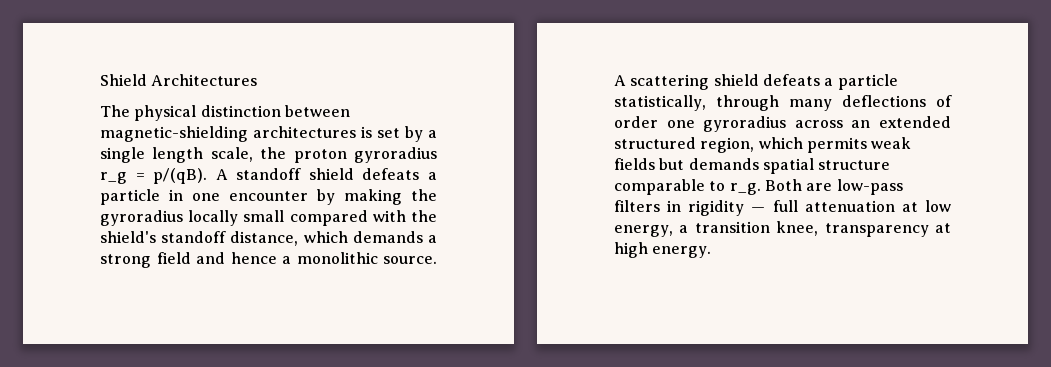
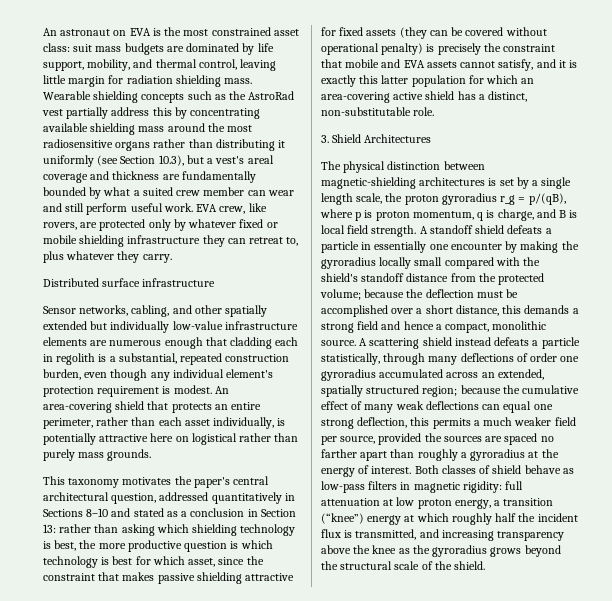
(100, 80) none -> [43,27,299,36] [43,43,274,55] [43,59,277,71] [43,75,253,87] [43,91,295,103] [42,107,261,119] [43,123,253,135] [43,139,286,151] [43,155,274,167] [43,171,256,183] [43,187,294,199] [43,203,267,215] [43,219,278,231] [43,235,299,247] [43,251,172,263] [43,278,216,287] [43,305,268,317] [43,321,298,333] [43,337,299,349] [43,353,290,365] [43,369,274,381] [43,385,229,397] [43,401,262,413] [43,417,286,429] [43,433,299,445] [43,449,152,461] [43,476,270,488] [43,492,295,504] [43,508,296,517] [43,524,296,536] [43,540,273,552] [43,556,264,568] [43,572,295,584] [321,27,547,39] [321,43,556,55] [321,59,578,71] [321,75,535,87] [321,91,528,103] [321,107,435,116] [321,135,329,143] An astronaut on EVA is the most constrained asset class: suit mass budgets are dominated by life support, mobility, and thermal control, leaving little margin for radiation shielding mass. Wearable shielding concepts such as the AstroRad vest partially address this by concentrating available shielding mass around the most radiosensitive organs rather than distributing it uniformly (see Section 10.3), but a vest's areal coverage and thickness are fundamentally bounded by what a suited crew member can wear and still perform useful work. EVA crew, like rovers, are protected only by whatever fixed or mobile shielding infrastructure they can retreat to, plus whatever they carry. // Distributed surface infrastructure // Sensor networks, cabling, and other spatially extended but individually low-value infrastructure elements are numerous enough that cladding each in regolith is a substantial, repeated construction burden, even though any individual element's protection requirement is modest. An area-covering shield that protects an entire perimeter, rather than each asset individually, is potentially attractive here on logistical rather than purely mass grounds. // This taxonomy motivates the paper's central architectural question, addressed quantitatively in Sections 8–10 and stated as a conclusion in Section 13: rather than asking which shielding technology is best, the more productive question is which technology is best for which asset, since the constraint that makes passive shielding attractive for fixed assets (they can be covered without operational penalty) is precisely the constraint that mobile and EVA assets cannot satisfy, and it is exactly this latter population for which an area-covering active shield has a distinct, non-substitutable role. // 3.
[153,168,208,184] p/(qB). -> [528,193,566,205] [320,209,578,221] [321,225,417,237] p/(qB), where p is proton momentum, q is charge, and B is local field strength.
(183, 195) none -> [374,241,427,253] essentially
[230,231,348,246] distance, which -> [406,273,545,285] [320,289,519,300] [321,305,522,317] distance from the protected volume; because the deflection must be accomplished over a short distance, this
(291, 260) none -> [445,323,490,333] compact,
(759, 80) none -> [454,337,491,346] instead
(787, 124) none -> [379,369,444,378] accumulated
[879,116,951,128] [614,137,912,153] [614,158,891,174] [614,179,833,195] extended structured region, which permits weak fields but demands spatial structure comparable to r_g. Both are -> [497,369,544,380] [321,385,580,397] [321,401,553,413] [321,417,576,429] [321,433,554,445] [321,449,559,461] [321,465,574,477] extended, spatially structured region; because the cumulative effect of many weak deflections can equal one strong deflection, this permits a much weaker field per source, provided the sources are spaced no farther apart than roughly a gyroradius at the energy of interest. Both classes of shield behave as
[688,200,766,216] rigidity — -> [413,481,502,493] magnetic rigidity:
(951, 206) none -> [417,499,452,509] proton
[776,221,951,237] [614,242,712,258] knee, transparency at high energy. -> [321,513,578,525] [321,529,565,541] [321,545,561,557] [321,561,486,570] (“knee”) energy at which roughly half the incident flux is transmitted, and increasing transparency above the knee as the gyroradius grows beyond the structural scale of the shield.

